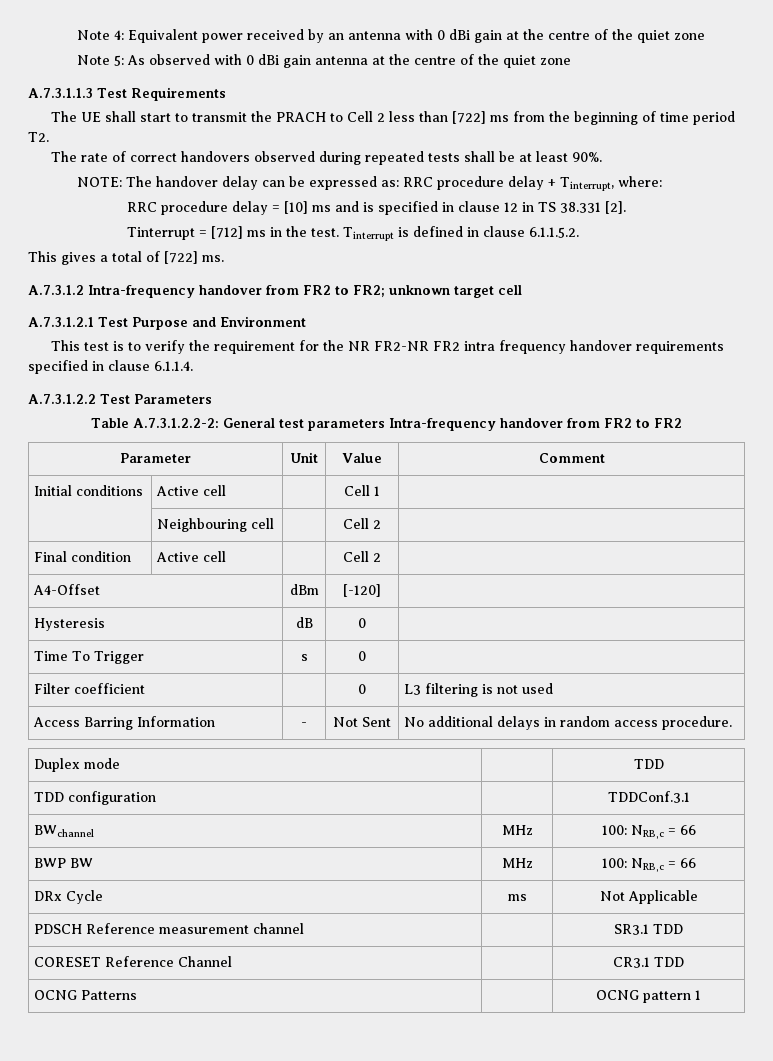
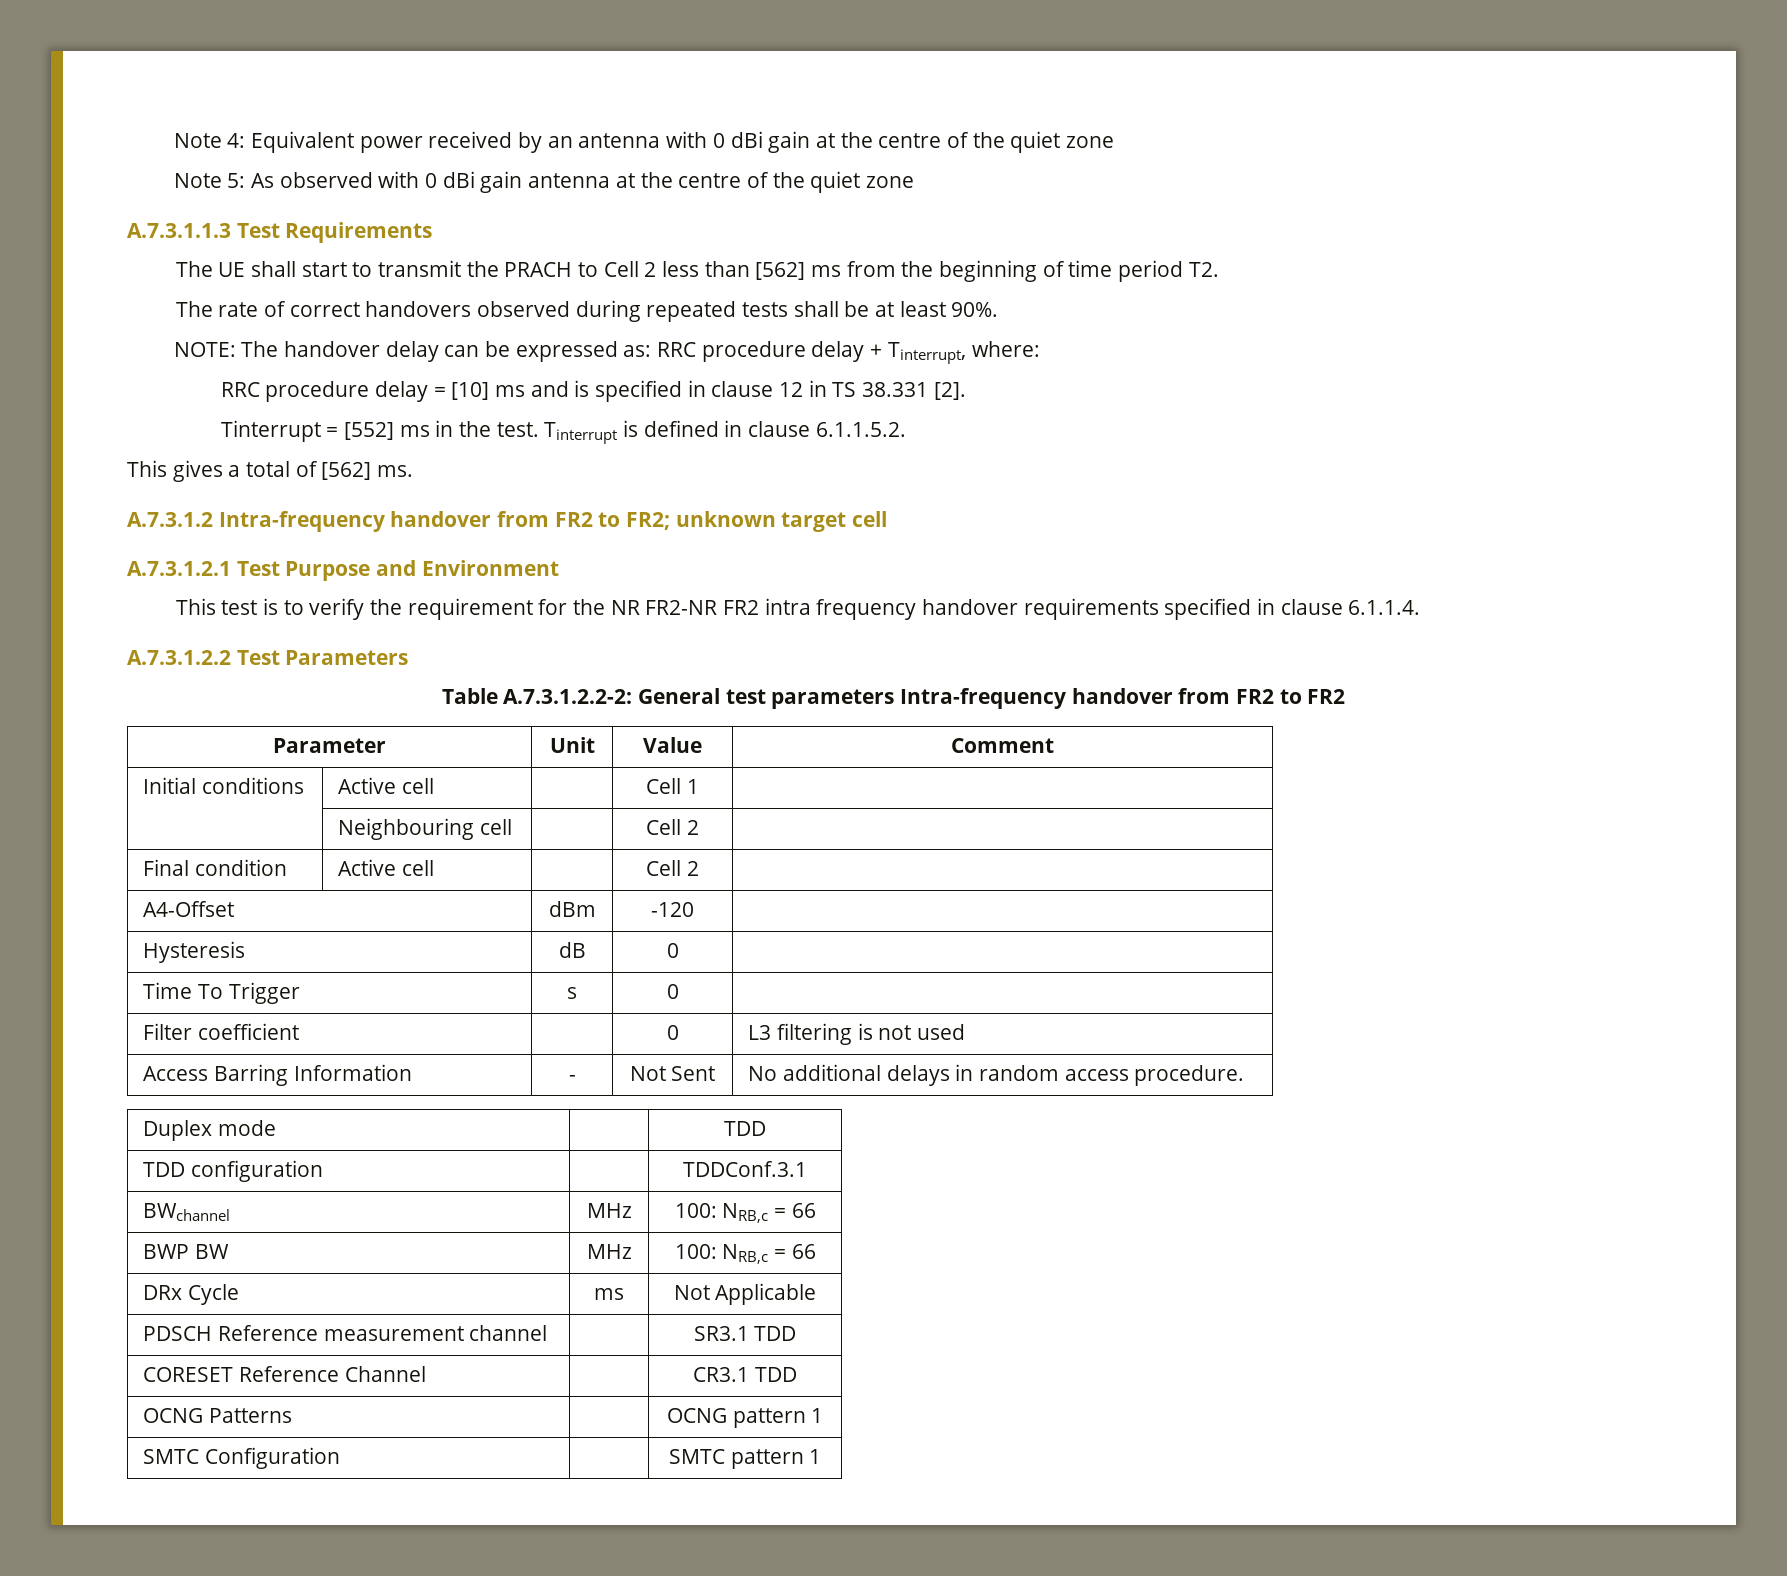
[451,111,486,124] [722] -> [755,262,806,280] [562]
[210,226,243,239] [712] -> [343,422,394,440] [552]
[164,251,198,264] [722] -> [321,462,372,480] [562]
[343,584,381,597] [-120] -> [651,902,694,917] -120
(701, 995) none -> [143,1447,340,1469] [668,1449,822,1469] // SMTC Configuration | | SMTC pattern 1

